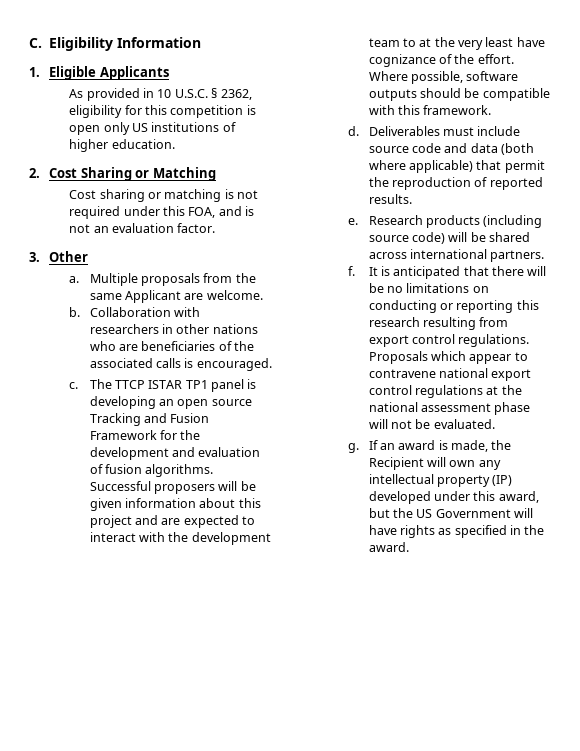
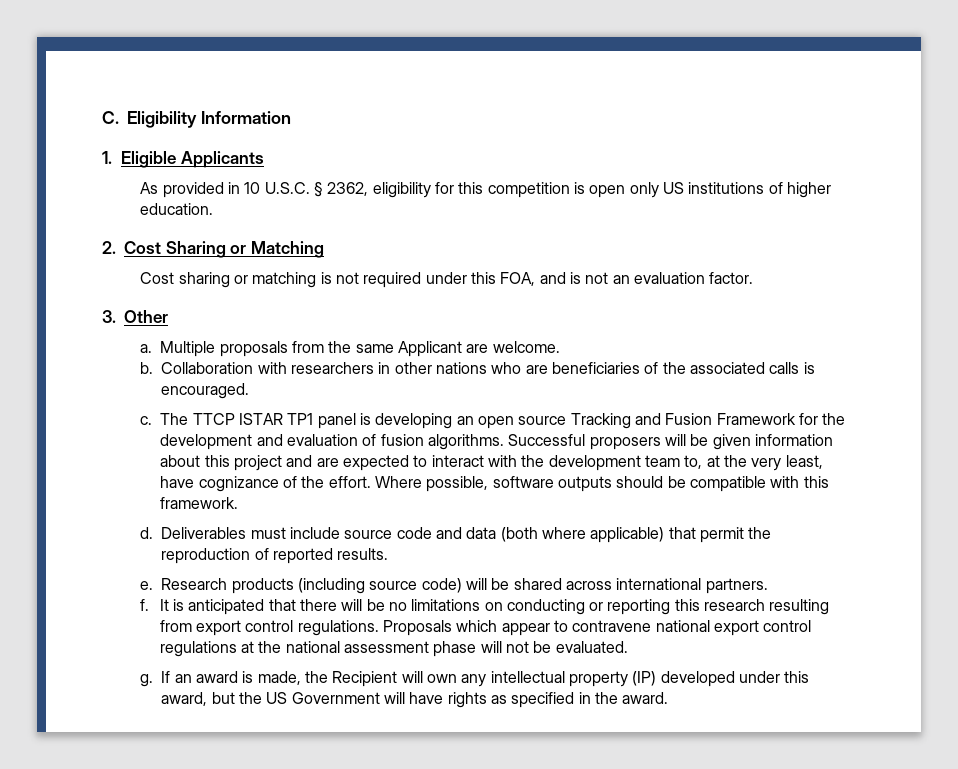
[402,38,416,47] to -> [684,455,703,469] to,
[485,37,514,47] least -> [785,455,823,469] least,

